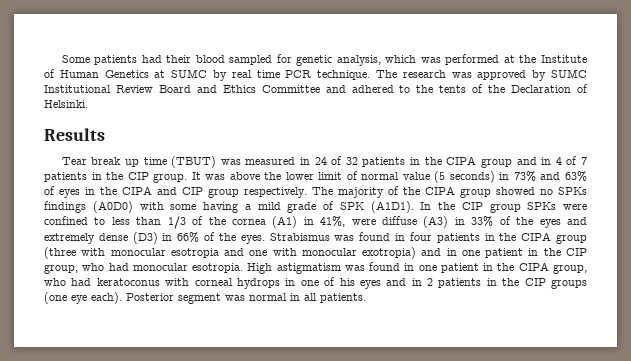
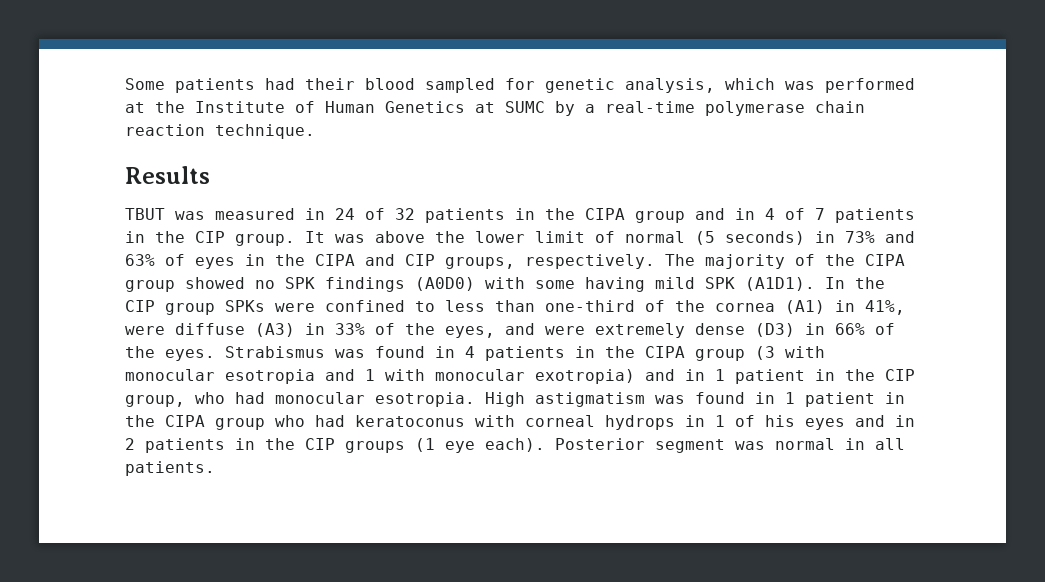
[231,69,588,81] [44,84,589,93] [44,100,88,108] [44,128,105,141] [61,156,217,168] real time PCR technique. The research was approved by SUMC Institutional Review Board and Ethics Committee and adhered to the tents of the Declaration of Helsinki. // Results // Tear break up time (TBUT) -> [585,101,865,116] [125,124,315,139] [125,166,210,184] [125,208,165,220] a real-time polymerase chain reaction technique. // Results // TBUT
[402,172,430,180] value -> (685, 237) none
[208,188,239,198] group -> [445,257,515,269] groups,
[558,187,587,195] SPKs -> [285,277,315,289] SPK
[244,201,334,213] a mild grade of -> [655,277,695,289] mild
[167,216,186,229] 1/3 -> [545,300,635,312] one-third
[539,217,588,228] eyes and -> [445,323,585,338] eyes, and were
[409,232,587,244] [44,247,76,259] four patients in the CIPA group (three -> [465,346,775,361] 4 patients in the CIPA group (3
[249,250,268,256] one -> [365,369,375,381] 1
[461,250,480,256] one -> [715,369,725,381] 1
[418,265,437,271] one -> [785,392,795,404] 1
[552,264,587,274] group, -> [215,418,265,430] group
[300,280,319,286] one -> [715,415,725,427] 1
[44,292,67,304] (one -> [415,438,435,452] (1

